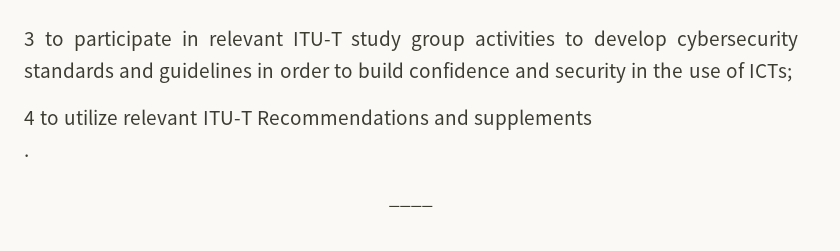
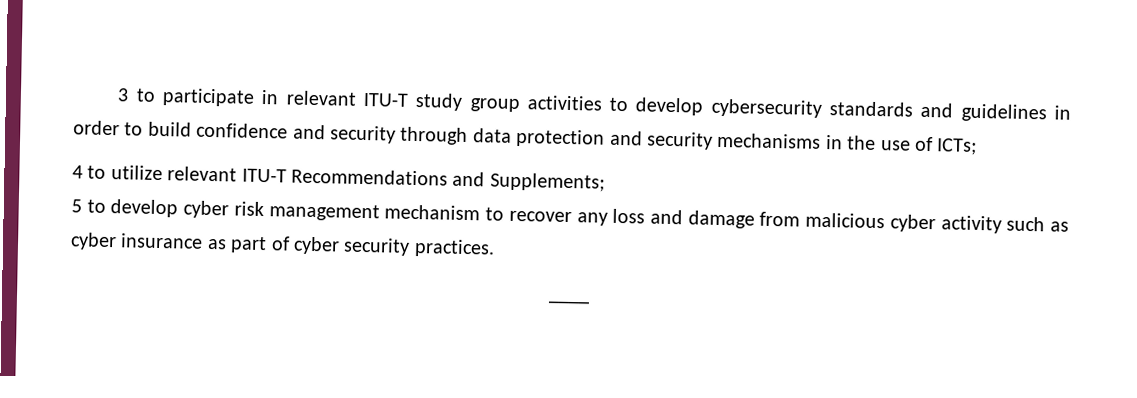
(627, 72) none -> [400,126,822,150] through data protection and security mechanisms
[473,109,592,130] [24,154,29,157] supplements // . -> [489,172,605,192] [71,199,1069,234] [70,232,495,258] Supplements; // 5 to develop cyber risk management mechanism to recover any loss and damage from malicious cyber activity such as cyber insurance as part of cyber security practices.

